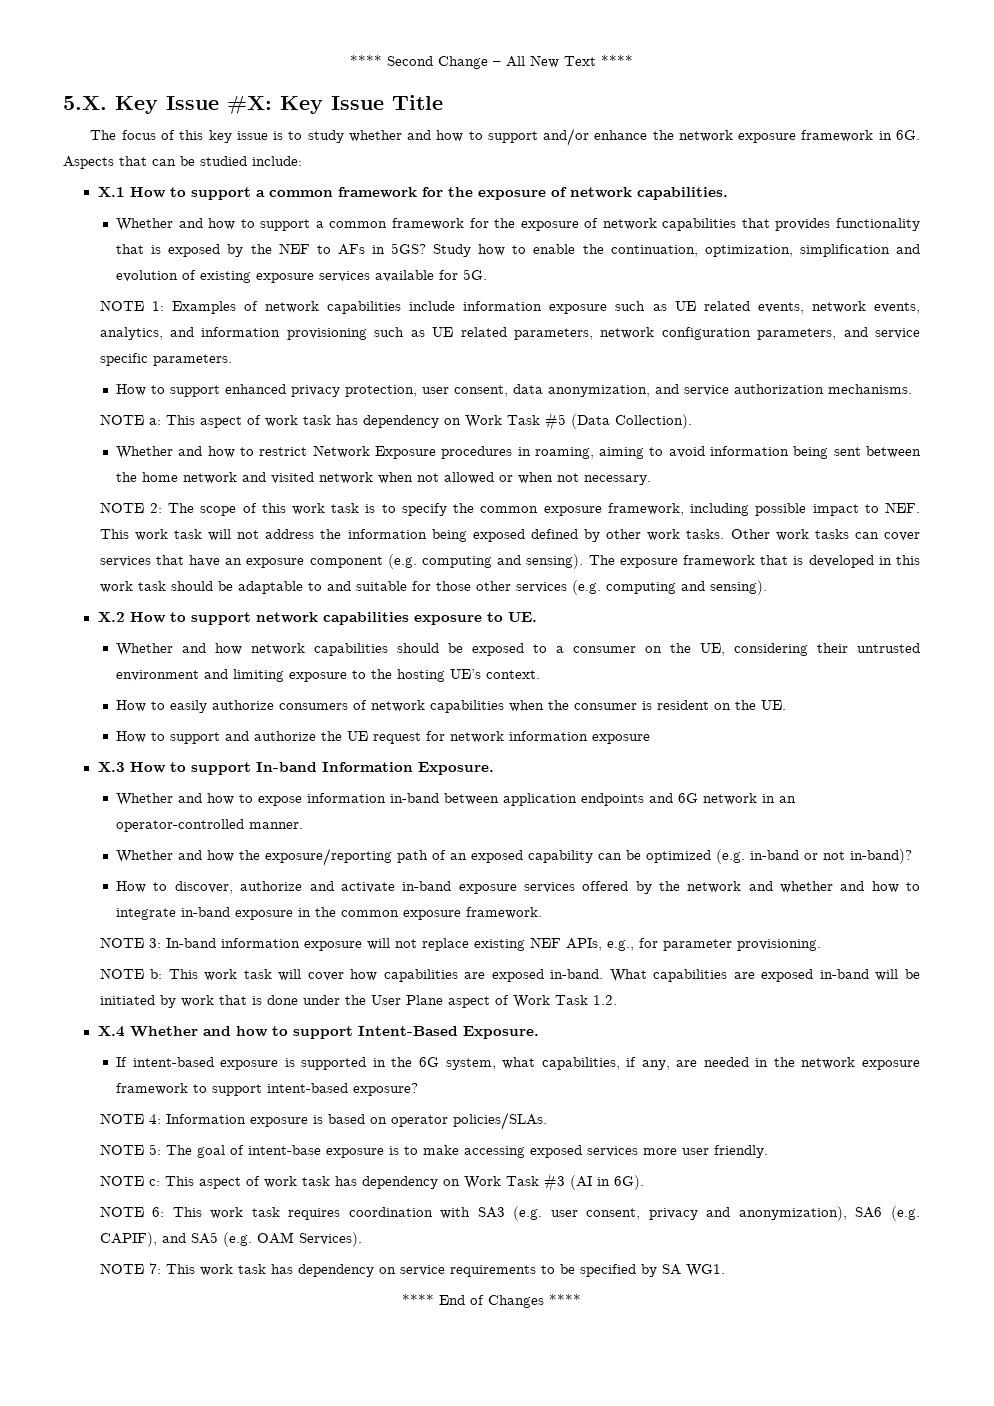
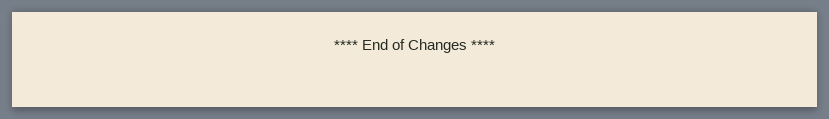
[350,55,633,69] [63,95,443,115] [90,128,920,146] [63,156,302,169] [97,187,728,200] [116,218,920,231] [116,243,921,257] [116,269,488,283] [99,300,921,314] [99,327,920,340] [99,353,232,366] [116,384,913,397] [99,412,692,431] [116,445,921,459] [116,472,652,485] [99,502,920,516] [99,529,921,542] [99,554,920,569] [99,580,767,595] [97,612,537,625] [116,643,920,656] [116,669,541,682] [116,700,787,713] [116,731,651,744] [97,762,494,775] [116,793,797,806] [116,819,304,832] [116,848,913,866] [116,881,920,894] [116,907,543,920] [99,937,821,951] [99,968,920,982] [99,995,617,1008] [97,1026,539,1039] [116,1057,921,1070] [116,1083,419,1096] [99,1112,547,1130] [99,1144,768,1158] [99,1173,644,1192] [99,1206,920,1221] [99,1232,362,1247] [99,1263,725,1277] [402,1294,434,1305] **** Second Change – All New Text **** // 5.X. Key Issue #X: Key Issue Title // The focus of this key issue is to study whether and how to support and/or enhance the network exposure framework in 6G. Aspects that can be studied include: // X.1 How to support a common framework for the exposure of network capabilities. // Whether and how to support a common framework for the exposure of network capabilities that provides functionality that is exposed by the NEF to AFs in 5GS? Study how to enable the continuation, optimization, simplification and evolution of existing exposure services available for 5G. // NOTE 1: Examples of network capabilities include information exposure such as UE related events, network events, analytics, and information provisioning such as UE related parameters, network configuration parameters, and service specific parameters. // How to support enhanced privacy protection, user consent, data anonymization, and service authorization mechanisms. // NOTE a: This aspect of work task has dependency on Work Task #5 (Data Collection). // Whether and how to restrict Network Exposure procedures in roaming, aiming to avoid information being sent between the home network and visited network when not allowed or when not necessary. // NOTE 2: The scope of this work task is to specify the common exposure framework, including possible impact to NEF. This work task will not address the information being exposed defined by other work tasks. Other work tasks can cover services that have an exposure component (e.g. computing and sensing). The exposure framework that is developed in this work task should be adaptable to and suitable for those other services (e.g. computing and sensing). // X.2 How to support network capabilities exposure to UE. // Whether and how network capabilities should be exposed to a consumer on the UE, considering their untrusted environment and limiting exposure to the hosting UE’s context. // How to easily authorize consumers of network capabilities when the consumer is resident on the UE. // How to support and authorize the UE request for network information exposure // X.3 How to support In-band Information Exposure. // Whether and how to expose information in-band between application endpoints and 6G network in an operator-controlled manner. // Whether and how the exposure/reporting path of an exposed capability can be optimized (e.g. in-band or not in-band)? // How to discover, authorize and activate in-band exposure services offered by the network and whether and how to integrate in-band exposure in the common exposure framework. // NOTE 3: In-band information exposure will not replace existing NEF APIs, e.g., for parameter provisioning. // NOTE b: This work task will cover how capabilities are exposed in-band. What capabilities are exposed in-band will be initiated by work that is done under the User Plane aspect of Work Task 1.2. // X.4 Whether and how to support Intent-Based Exposure. // If intent-based exposure is supported in the 6G system, what capabilities, if any, are needed in the network exposure framework to support intent-based exposure? // NOTE 4: Information exposure is based on operator policies/SLAs. // NOTE 5: The goal of intent-base exposure is to make accessing exposed services more user friendly. // NOTE c: This aspect of work task has dependency on Work Task #3 (AI in 6G). // NOTE 6: This work task requires coordination with SA3 (e.g. user consent, privacy and anonymization), SA6 (e.g. CAPIF), and SA5 (e.g. OAM Services). // NOTE 7: This work task has dependency on service requirements to be specified by SA WG1. // **** -> [333,40,358,50] ****

